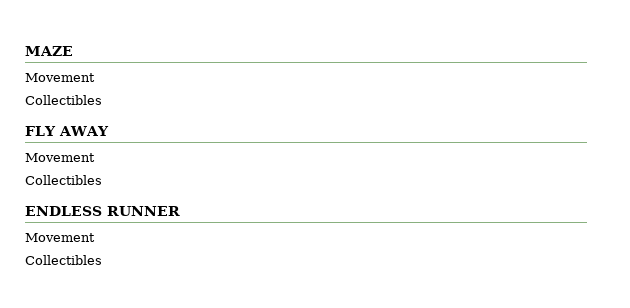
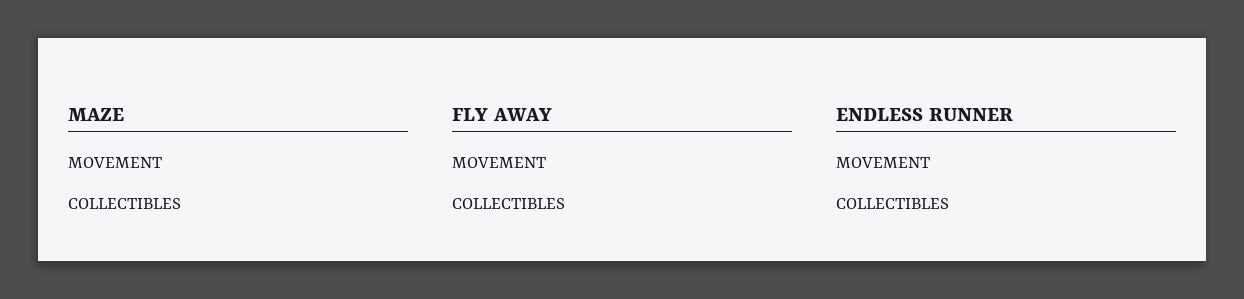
[25,73,95,82] [25,95,102,105] Movement // Collectibles -> [68,157,162,168] [68,198,181,209] MOVEMENT // COLLECTIBLES
[25,153,95,162] [25,175,102,185] Movement // Collectibles -> [452,157,546,168] [452,198,565,209] MOVEMENT // COLLECTIBLES
[25,233,95,242] [25,255,102,265] Movement // Collectibles -> [836,157,930,168] [836,198,949,209] MOVEMENT // COLLECTIBLES

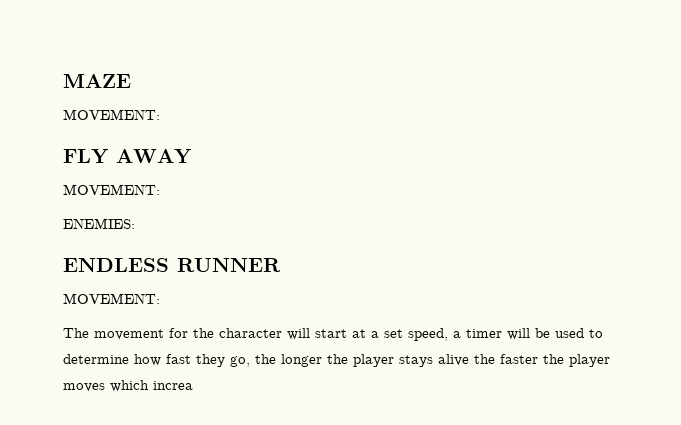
[68,157,162,168] [68,198,181,209] MOVEMENT // COLLECTIBLES -> [63,109,160,120] MOVEMENT:
[452,157,546,168] [452,198,565,209] MOVEMENT // COLLECTIBLES -> [63,184,160,195] [63,218,135,229] MOVEMENT: // ENEMIES:
[836,157,930,168] [836,198,949,209] MOVEMENT // COLLECTIBLES -> [63,293,160,304] [63,328,603,341] [63,354,610,367] [63,380,193,392] MOVEMENT: // The movement for the character will start at a set speed, a timer will be used to determine how fast they go, the longer the player stays alive the faster the player moves which increa

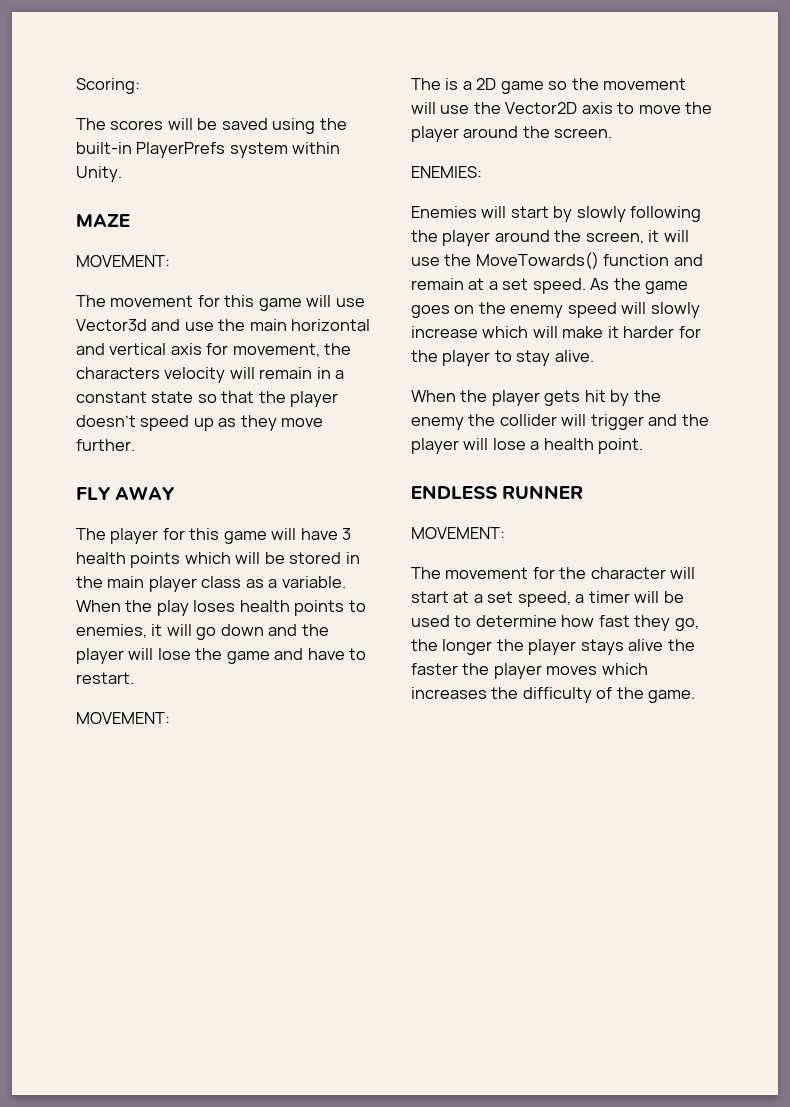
[63,73,131,88] [63,109,160,120] [63,149,191,164] [63,184,160,195] [63,218,135,229] MAZE // MOVEMENT: // FLY AWAY // MOVEMENT: // ENEMIES: -> [76,78,140,94] [76,118,347,134] [76,142,341,158] [76,166,122,182] [76,214,130,227] [76,255,170,267] [76,295,365,311] [76,319,371,331] [76,343,352,357] [76,367,345,383] [76,391,339,407] [76,415,324,431] [76,439,135,451] [76,486,176,500] [76,528,352,544] [76,552,360,568] [76,576,346,592] [76,600,366,616] [76,624,329,640] [76,648,367,664] [76,672,134,684] [76,712,170,724] [411,78,687,94] [411,102,713,114] [411,126,613,142] [411,166,482,178] [411,206,702,222] [411,230,689,246] [411,252,703,269] [411,278,689,294] [411,302,700,318] [411,326,701,338] [411,350,594,366] [411,390,661,406] [411,414,709,430] [411,438,644,454] Scoring: // The scores will be saved using the built-in PlayerPrefs system within Unity. // MAZE // MOVEMENT: // The movement for this game will use Vector3d and use the main horizontal and vertical axis for movement, the characters velocity will remain in a constant state so that the player doesn’t speed up as they move further. // FLY AWAY // The player for this game will have 3 health points which will be stored in the main player class as a variable. When the play loses health points to enemies, it will go down and the player will lose the game and have to restart. // MOVEMENT: // The is a 2D game so the movement will use the Vector2D axis to move the player around the screen. // ENEMIES: // Enemies will start by slowly following the player around the screen, it will use the MoveTowards() function and remain at a set speed. As the game goes on the enemy speed will slowly increase which will make it harder for the player to stay alive. // When the player gets hit by the enemy the collider will trigger and the player will lose a health point.
[153,381,193,390] increa -> [411,687,696,703] increases the difficulty of the game.

